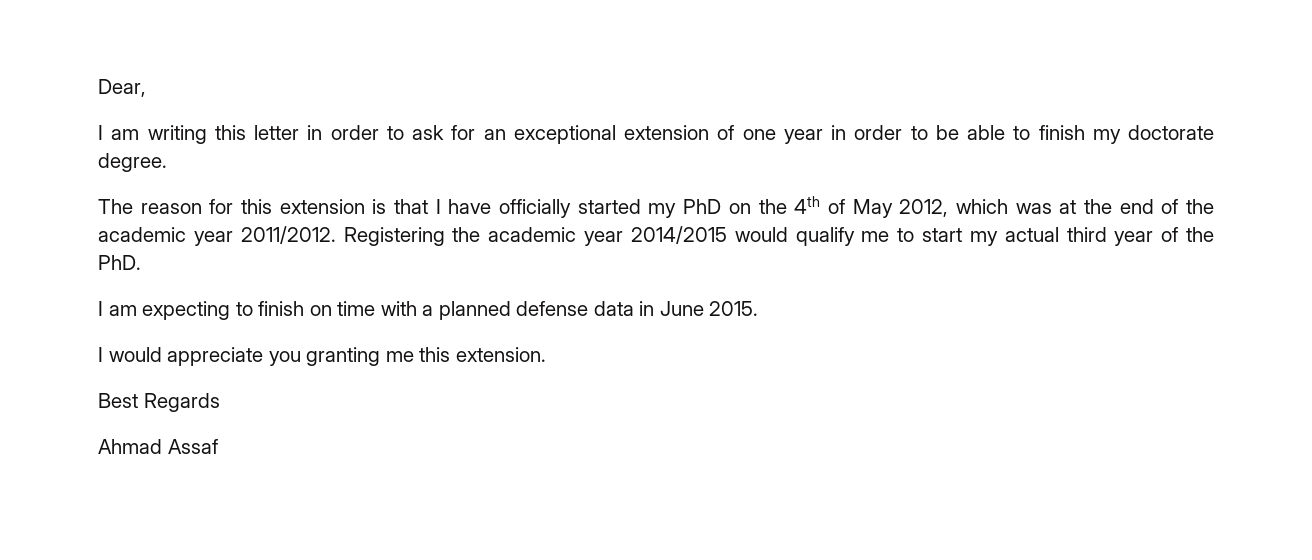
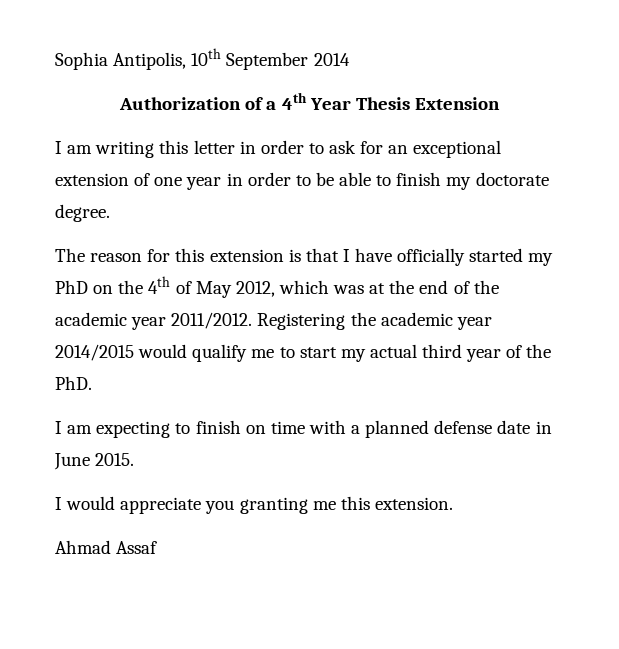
[98,79,146,97] Dear, -> [55,48,350,70] [119,92,500,110] Sophia Antipolis, 10th September 2014 // Authorization of a 4th Year Thesis Extension
[593,301,634,316] data -> [497,420,531,434] date
[98,393,220,412] // Best Regards -> (453, 503) none

